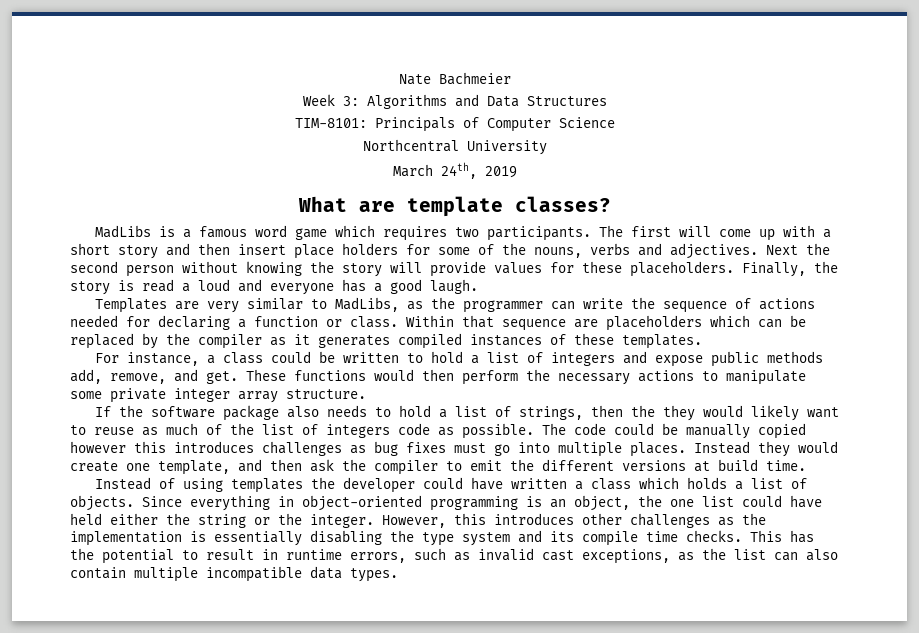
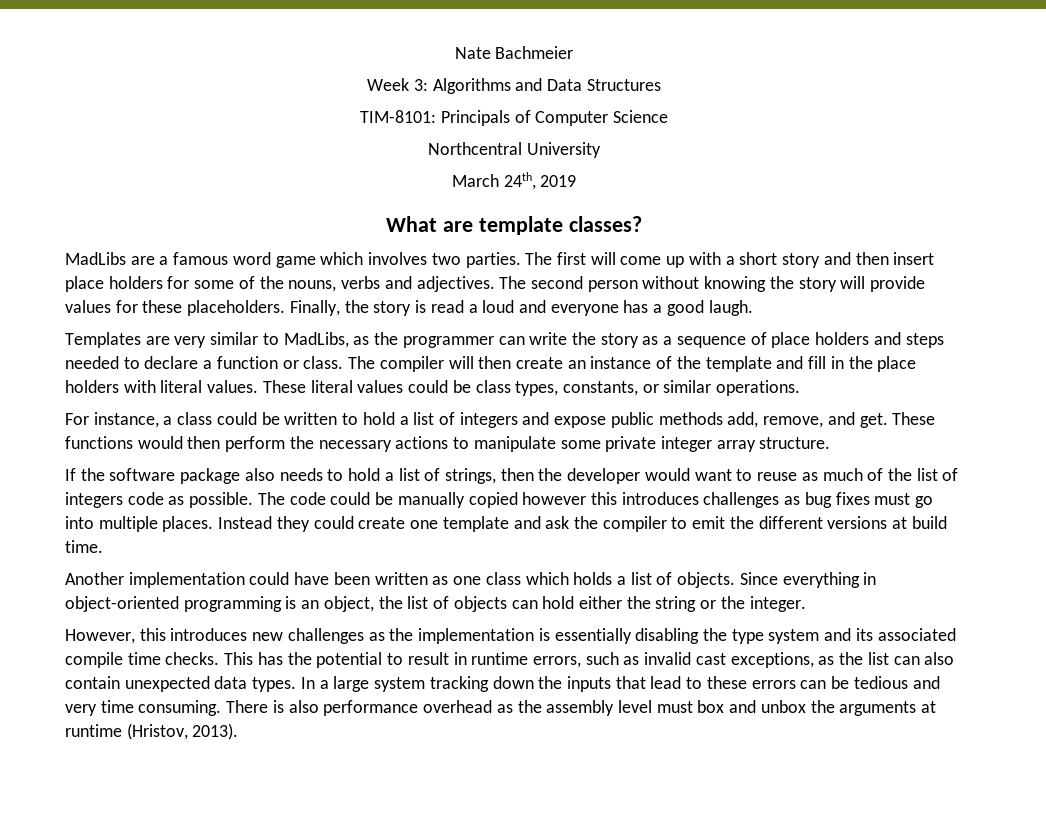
[158,226,175,237] is -> [130,256,155,265] are
[382,226,591,241] requires two participants. -> [368,252,521,268] involves two parties.
[766,243,830,255] Next the -> [499,276,527,289] The
[662,298,815,313] [70,315,806,331] [70,333,702,349] sequence of actions needed for declaring a function or class. Within that sequence are placeholders which can be replaced by the compiler as it generates compiled instances of these templates. -> [600,332,944,348] [65,356,917,372] [65,380,801,396] story as a sequence of place holders and steps needed to declare a function or class. The compiler will then create an instance of the template and fill in the place holders with literal values. These literal values could be class types, constants, or similar operations.
[662,405,799,421] they would likely -> [567,468,690,484] developer would
[798,441,838,453] would -> [313,516,354,529] could
[158,459,302,475] template, and then -> [442,516,541,532] template and
[94,477,583,493] Instead of using templates the developer could have written a -> [65,572,482,588] Another implementation could have been written as one
[670,495,822,508] [70,513,102,525] one list could have held -> [407,596,575,612] list of objects can hold
(374, 521) none -> (806, 604) //
[582,513,622,525] other -> [252,632,284,641] new
(574, 536) none -> [877,628,956,641] associated
[134,566,398,582] multiple incompatible data types. -> [124,676,940,692] [65,700,937,716] [65,723,239,740] unexpected data types. In a large system tracking down the inputs that lead to these errors can be tedious and very time consuming. There is also performance overhead as the assembly level must box and unbox the arguments at runtime (Hristov, 2013).

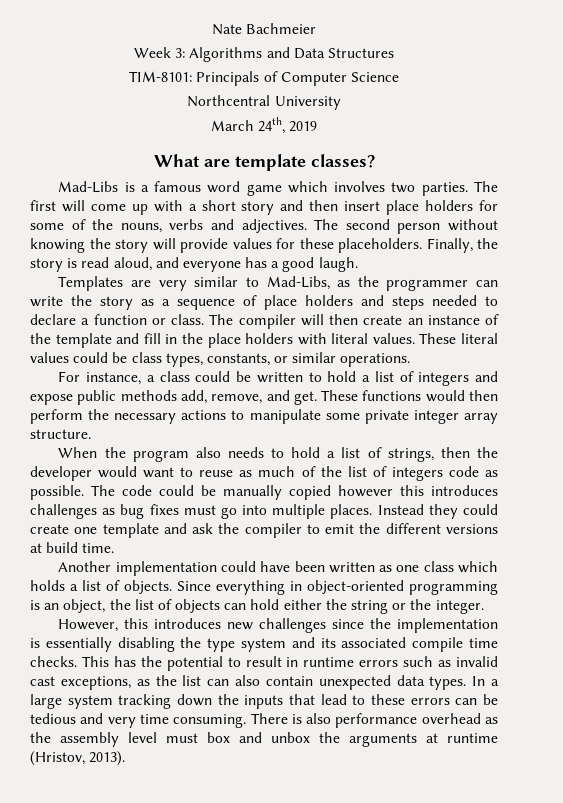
[65,252,155,265] MadLibs are -> [58,181,135,193] Mad-Libs is
[468,300,515,313] a loud -> [113,257,152,271] aloud,
[283,332,349,348] MadLibs, -> [266,276,330,290] Mad-Libs,
[65,468,241,484] If the software package -> [58,447,189,462] When the program
[368,632,385,641] as -> [332,619,365,629] since
[532,656,581,668] errors, -> [359,660,399,667] errors

